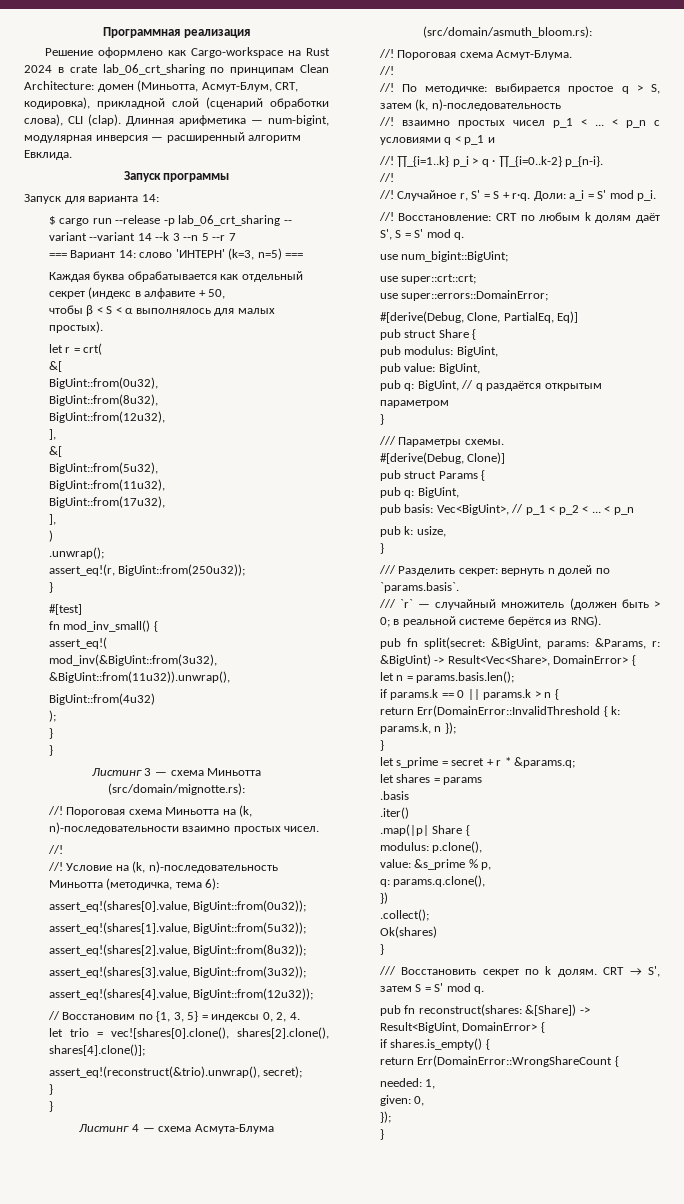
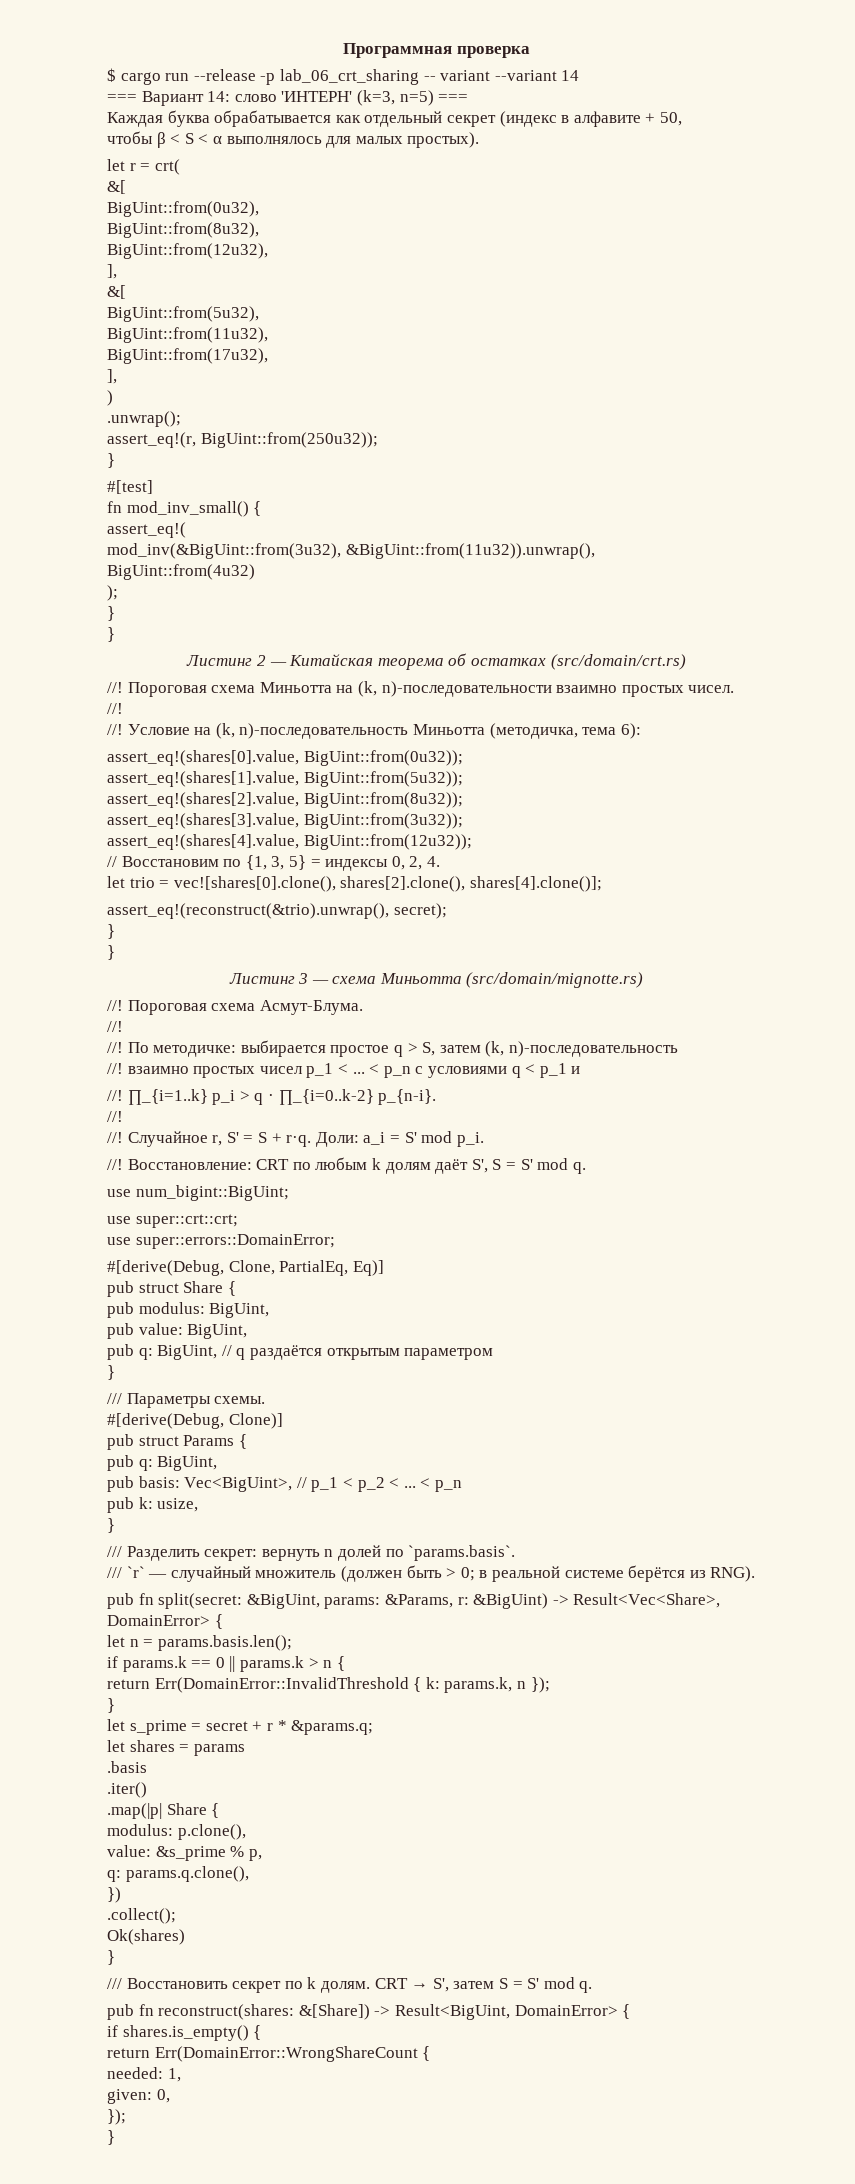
[183,29,250,38] [45,47,331,58] [24,64,329,75] [24,80,299,92] [24,97,329,109] [24,114,329,126] [24,132,302,143] [24,150,72,160] [123,171,230,182] [24,194,159,204] реализация // Решение оформлено как Cargo-workspace на Rust 2024 в crate lab_06_crt_sharing по принципам Clean Architecture: домен (Миньотта, Асмут-Блум, CRT, кодировка), прикладной слой (сценарий обработки слова), CLI (clap). Длинная арифметика — num-bigint, модулярная инверсия — расширенный алгоритм Евклида. // Запуск программы // Запуск для варианта 14: -> [456,46,530,58] проверка
[155,232,236,241] --k 3 --n 5 --r 7 -> (580, 75) none
[144,768,262,776] [108,783,245,795] 3 — схема Миньотта (src/domain/mignotte.rs): -> [257,653,686,670] 2 — Китайская теорема об остатках (src/domain/crt.rs)
[131,1124,274,1134] [423,26,592,38] 4 — схема Асмута-Блума (src/domain/asmuth_bloom.rs): -> [298,972,644,988] 3 — схема Миньотта (src/domain/mignotte.rs)

